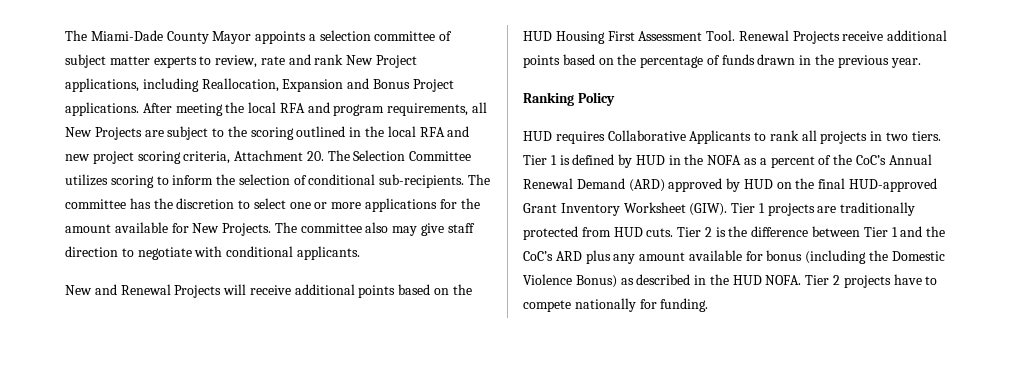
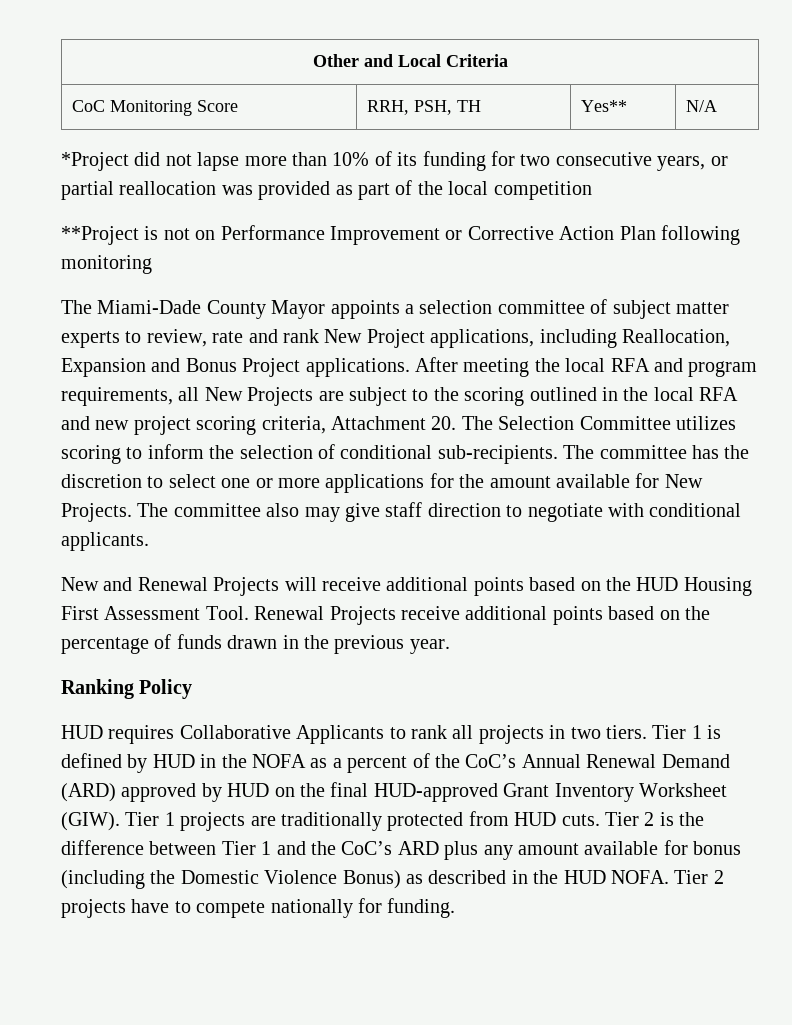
(65, 35) none -> [312,54,508,67] [71,100,238,116] [366,100,481,115] [580,100,627,112] [685,100,717,112] [61,151,728,171] [61,180,592,200] [61,225,740,245] [61,255,152,274] Other and Local Criteria // CoC Monitoring Score | RRH, PSH, TH | Yes** | N/A // *Project did not lapse more than 10% of its funding for two consecutive years, or partial reallocation was provided as part of the local competition // **Project is not on Performance Improvement or Corrective Action Plan following monitoring //

